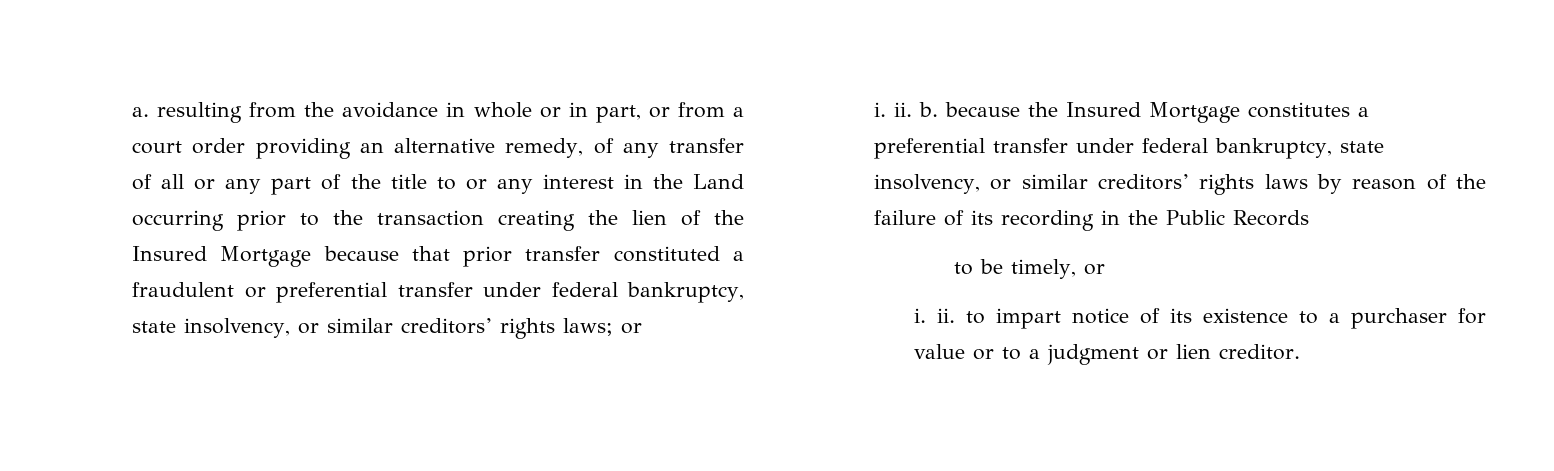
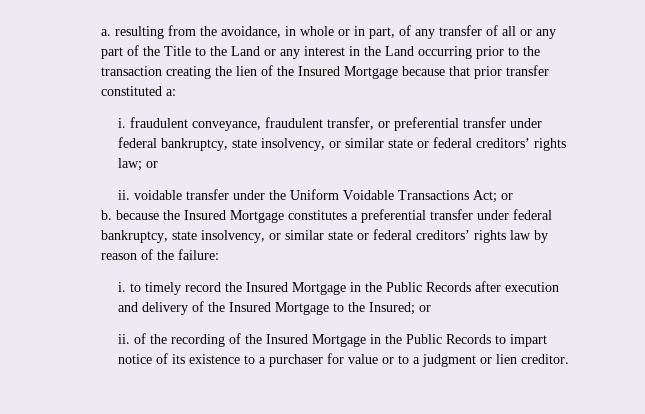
[342,102,439,118] avoidance -> [221,26,282,38] avoidance,
[648,102,744,118] [132,138,584,159] or from a court order providing an alternative remedy, -> (396, 33) none
[390,174,456,190] title to -> [164,46,261,56] Title to the Land
[733,251,744,261] [132,282,235,297] a fraudulent -> [166,89,177,96] [118,117,375,131] a: // i. fraudulent conveyance, fraudulent transfer,
[401,318,643,339] [874,102,913,117] creditors’ rights laws; or // i. ii. -> [388,137,567,151] [118,158,159,171] [118,189,514,203] state or federal creditors’ rights law; or // ii. voidable transfer under the Uniform Voidable Transactions Act; or //
[1098,174,1308,195] creditors’ rights laws -> [328,229,532,243] state or federal creditors’ rights law
[874,210,1310,231] [954,259,1106,279] [914,308,956,323] failure of its recording in the Public Records // to be timely, or // i. ii. -> [178,249,220,260] [118,281,560,295] [118,301,432,315] [118,333,492,347] failure: // i. to timely record the Insured Mortgage in the Public Records after execution and delivery of the Insured Mortgage to the Insured; or // ii. of the recording of the Insured Mortgage in the Public Records

